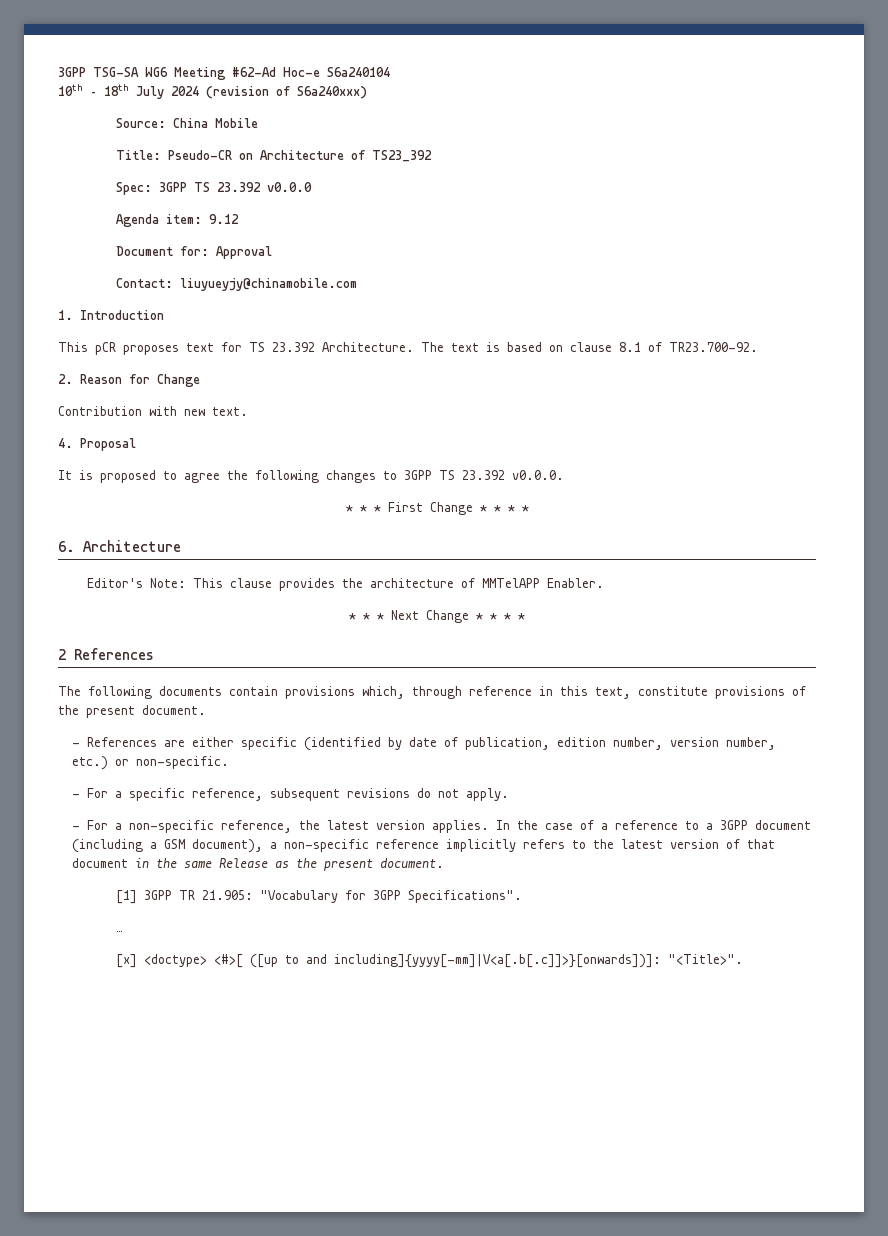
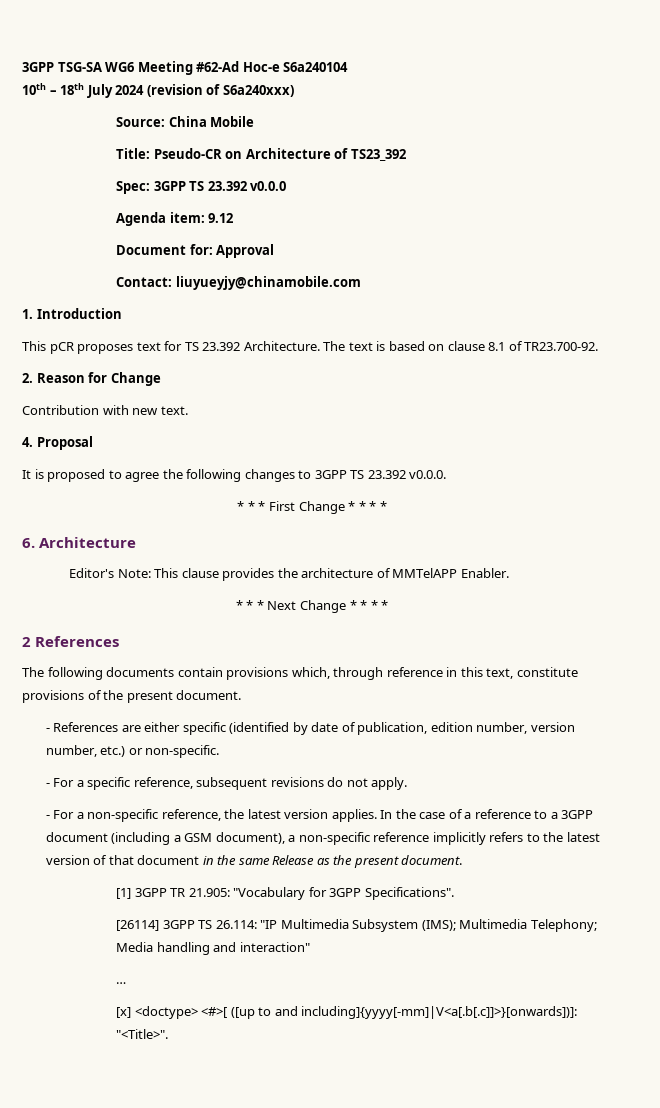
(522, 896) none -> [116,919,597,932] [116,942,310,955] // [26114] 3GPP TS 26.114: "IP Multimedia Subsystem (IMS); Multimedia Telephony; Media handling and interaction"

